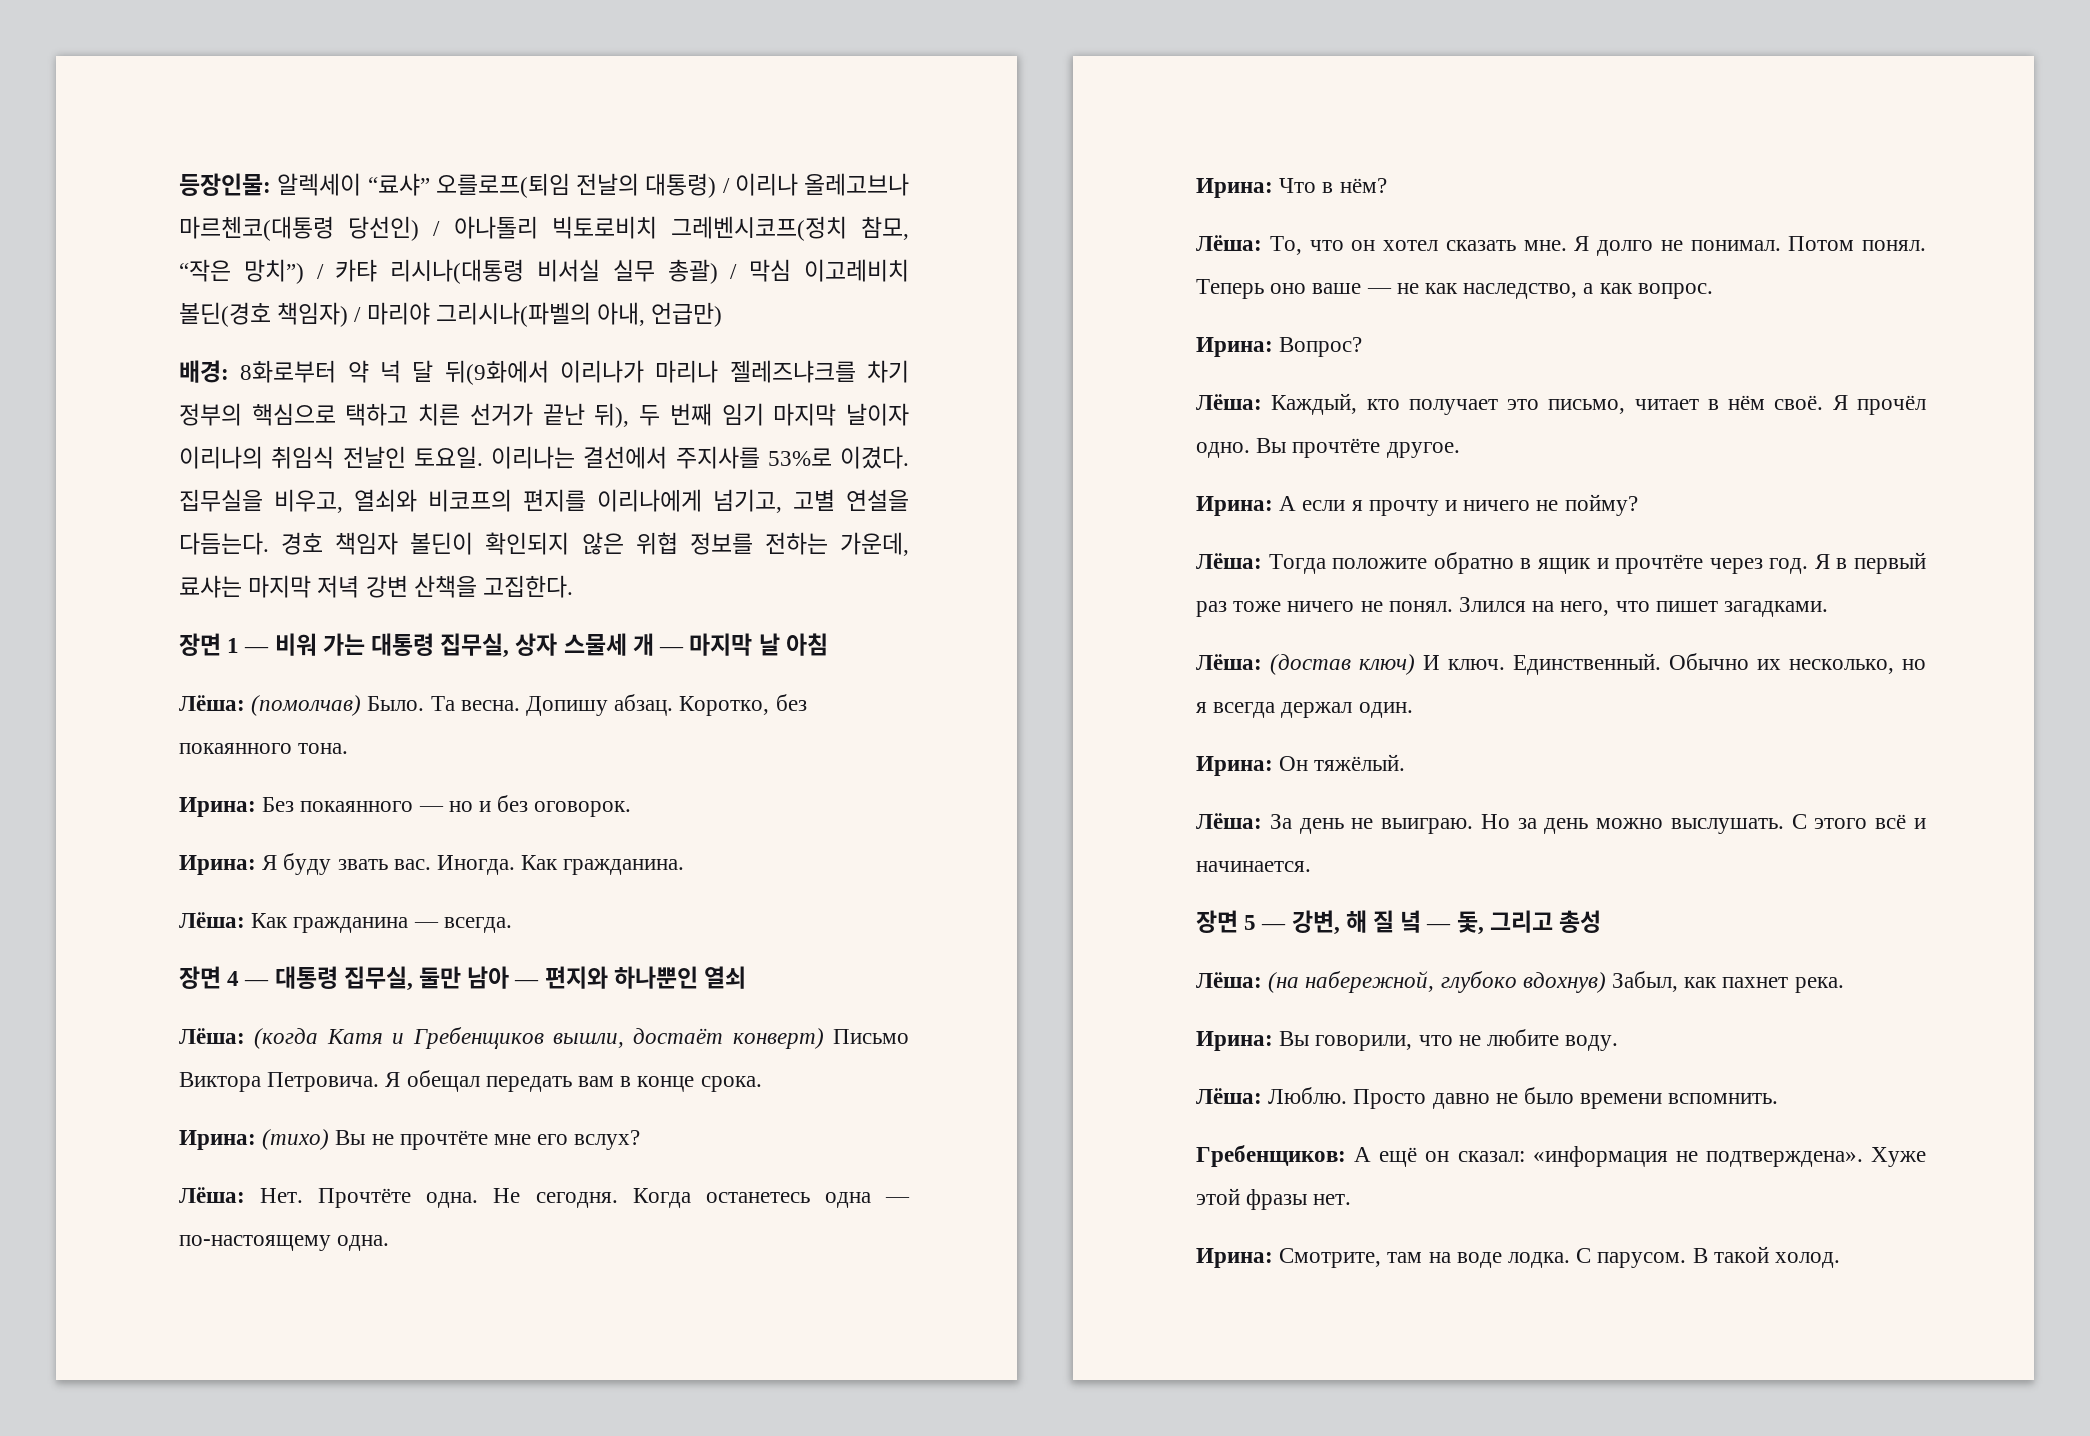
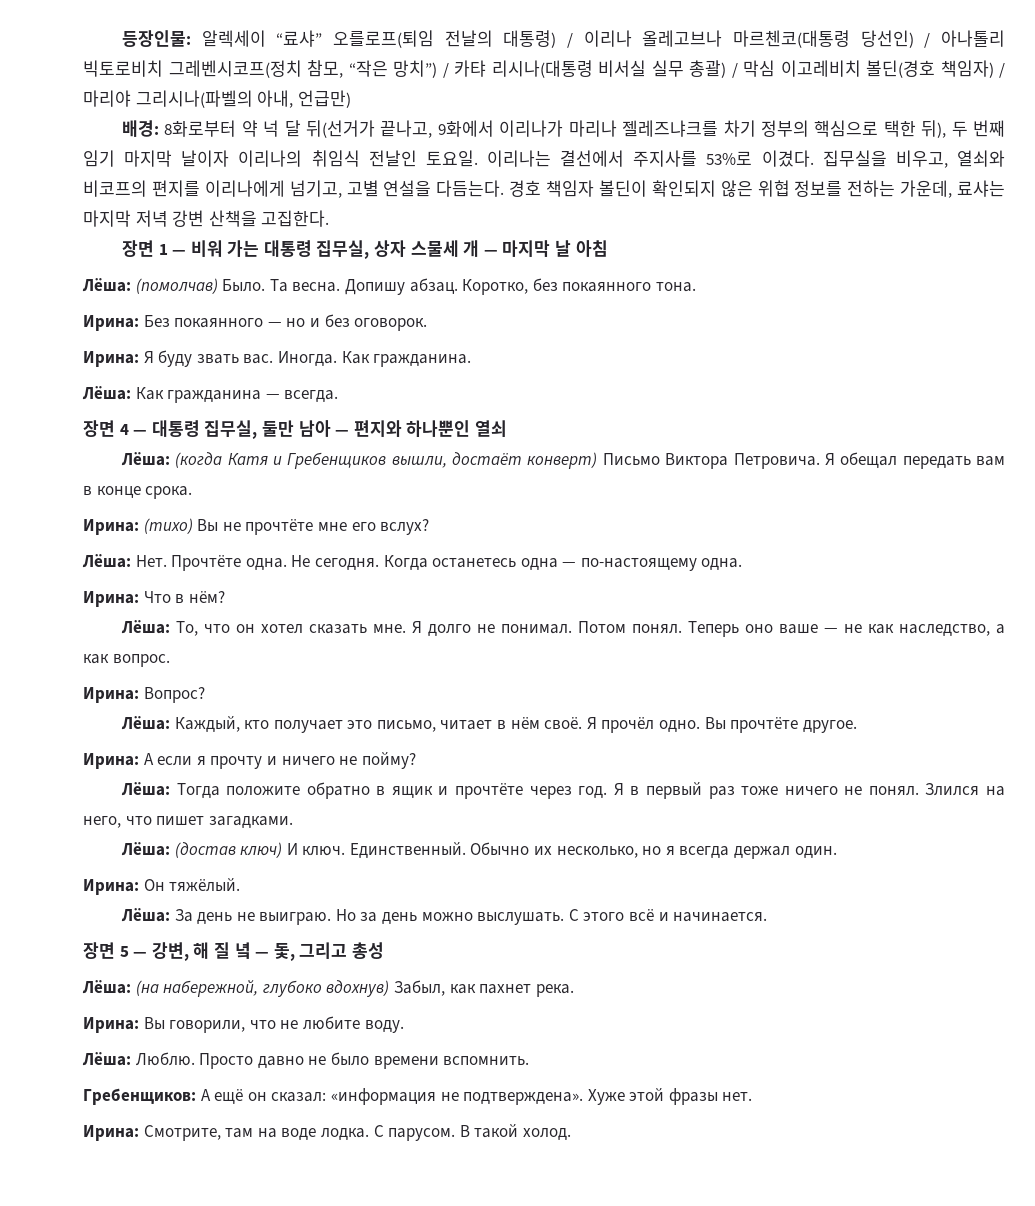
[444,360,549,385] 뒤(9화에서 -> [306,120,494,138] 뒤(선거가 끝나고, 9화에서
[345,403,585,426] 택하고 치른 선거가 끝난 -> [883,120,916,137] 택한

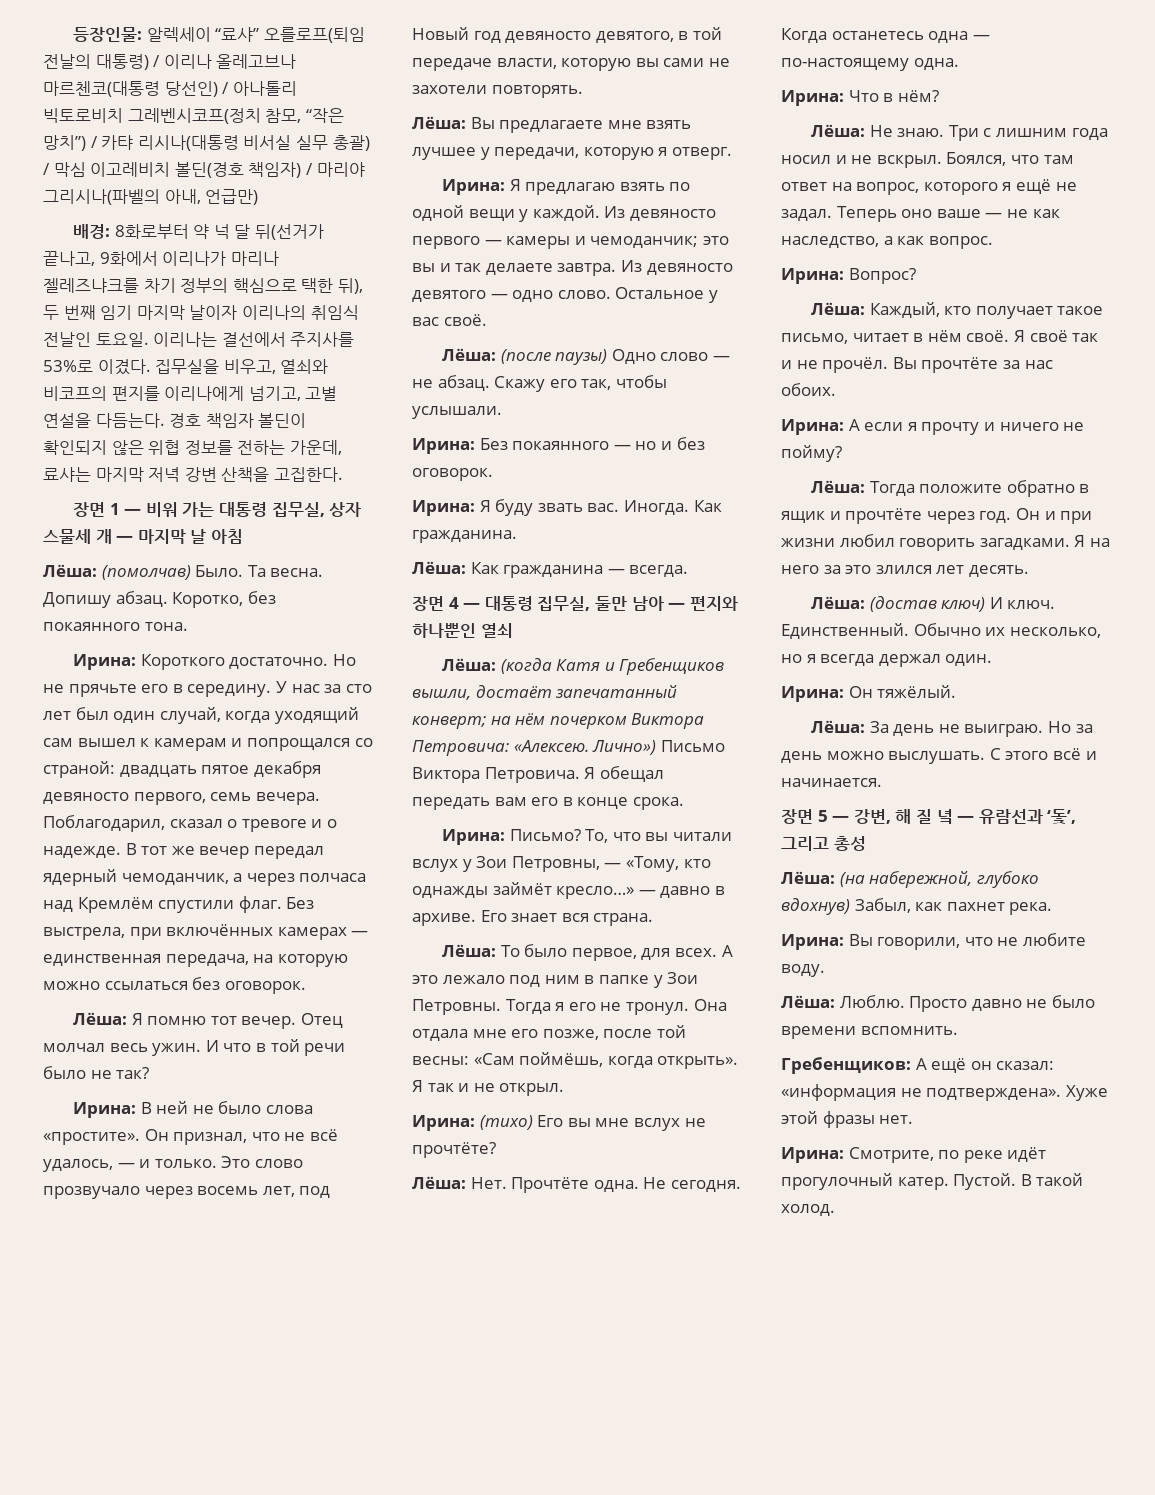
(696, 287) none -> [72,654,356,670] [43,681,372,697] [43,707,359,724] [43,738,373,751] [43,761,321,778] [43,792,320,805] [43,815,337,832] [43,843,324,859] [43,869,367,886] [43,896,315,913] [43,924,369,940] [43,954,348,967] [43,977,306,994] [72,1012,343,1029] [43,1039,346,1056] [43,1066,150,1079] [72,1101,313,1118] [43,1129,338,1145] [43,1156,303,1172] [43,1186,331,1199] [412,27,722,43] [412,58,730,71] [412,85,583,98] [412,116,692,133] [412,147,732,160] [441,179,691,195] [412,205,716,222] [412,236,729,249] [412,260,733,276] [412,287,718,303] [412,314,487,326] [441,348,730,365] [412,375,667,392] [412,406,502,419] // Ирина: Короткого достаточно. Но не прячьте его в середину. У нас за сто лет был один случай, когда уходящий сам вышел к камерам и попрощался со страной: двадцать пятое декабря девяносто первого, семь вечера. Поблагодарил, сказал о тревоге и о надежде. В тот же вечер передал ядерный чемоданчик, а через полчаса над Кремлём спустили флаг. Без выстрела, при включённых камерах — единственная передача, на которую можно ссылаться без оговорок. // Лёша: Я помню тот вечер. Отец молчал весь ужин. И что в той речи было не так? // Ирина: В ней не было слова «простите». Он признал, что не всё удалось, — и только. Это слово прозвучало через восемь лет, под Новый год девяносто девятого, в той передаче власти, которую вы сами не захотели повторять. // Лёша: Вы предлагаете мне взять лучшее у передачи, которую я отверг. // Ирина: Я предлагаю взять по одной вещи у каждой. Из девяносто первого — камеры и чемоданчик; это вы и так делаете завтра. Из девяносто девятого — одно слово. Остальное у вас своё. // Лёша: (после паузы) Одно слово — не абзац. Скажу его так, чтобы услышали.
[527,452,598,469] конверт) -> [555,685,678,698] [412,713,705,729] [412,740,657,756] запечатанный конверт; на нём почерком Виктора Петровича: «Алексею. Лично»)
(1005, 461) none -> [531,797,559,806] его
[143,518,430,535] (тихо) Вы не прочтёте мне его вслух? -> [509,829,732,843] [412,856,711,872] [412,882,725,899] [412,910,654,926] [441,944,733,961] [412,972,699,988] [412,999,727,1015] [412,1025,686,1041] [412,1052,739,1069] [412,1080,565,1096] [412,1115,706,1131] [412,1142,496,1158] Письмо? То, что вы читали вслух у Зои Петровны, — «Тому, кто однажды займёт кресло…» — давно в архиве. Его знает вся страна. // Лёша: То было первое, для всех. А это лежало под ним в папке у Зои Петровны. Тогда я его не тронул. Она отдала мне его позже, после той весны: «Сам поймёшь, когда открыть». Я так и не открыл. // Ирина: (тихо) Его вы мне вслух не прочтёте?
[175,621,682,636] То, что он хотел сказать мне. Я долго не понимал. Потом понял. -> [869,125,1108,141] [781,152,1074,168] [781,179,1077,195] [781,209,832,221] Не знаю. Три с лишним года носил и не вскрыл. Боялся, что там ответ на вопрос, которого я ещё не задал.
[347,720,373,729] это -> [1057,306,1104,315] такое
[601,717,857,733] прочёл одно. Вы прочтёте другое. -> [1029,330,1099,342] [781,357,1053,373] [781,383,836,396] своё так и не прочёл. Вы прочтёте за нас обоих.
[613,782,1006,799] [83,816,293,828] Я в первый раз тоже ничего не понял. Злился на него, что пишет загадками. -> [1015,508,1093,524] [781,534,1110,551] [781,565,1029,577] Он и при жизни любил говорить загадками. Я на него за это злился лет десять.
[273,943,295,961] 돛, -> [978,809,1077,825] 유람선과 ‘돛’,
[225,1125,456,1141] там на воде лодка. С парусом. -> [938,1147,1047,1163] [781,1173,1017,1190] по реке идёт прогулочный катер. Пустой.

